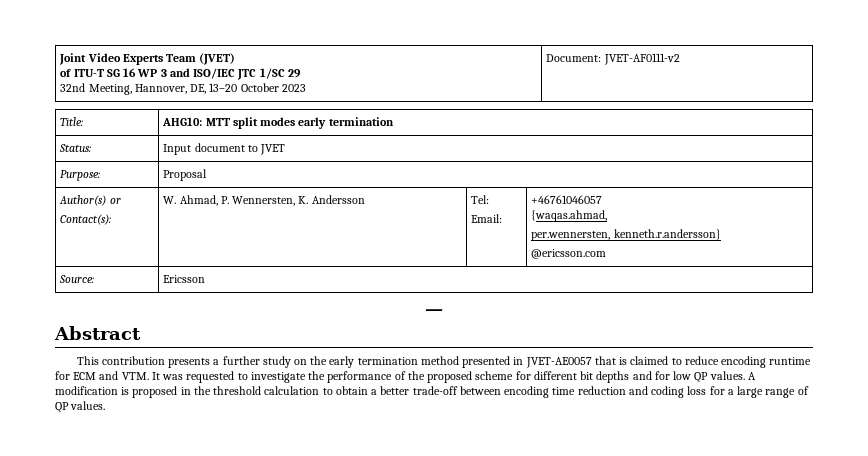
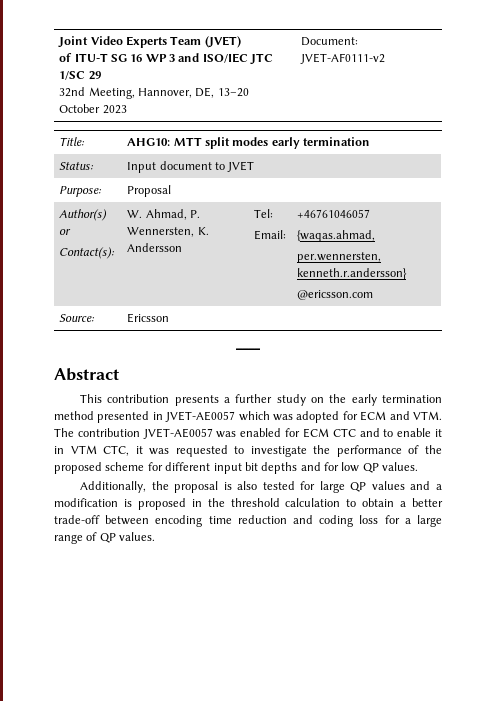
[594,356,812,368] [55,371,160,380] that is claimed to reduce encoding runtime for ECM and VTM. It -> [238,411,442,423] [54,428,442,439] [54,445,143,456] which was adopted for ECM and VTM. The contribution JVET-AE0057 was enabled for ECM CTC and to enable it in VTM CTC, it
(577, 375) none -> [213,463,242,474] input
[747,372,756,380] A -> [80,481,443,493] // Additionally, the proposal is also tested for large QP values and a

